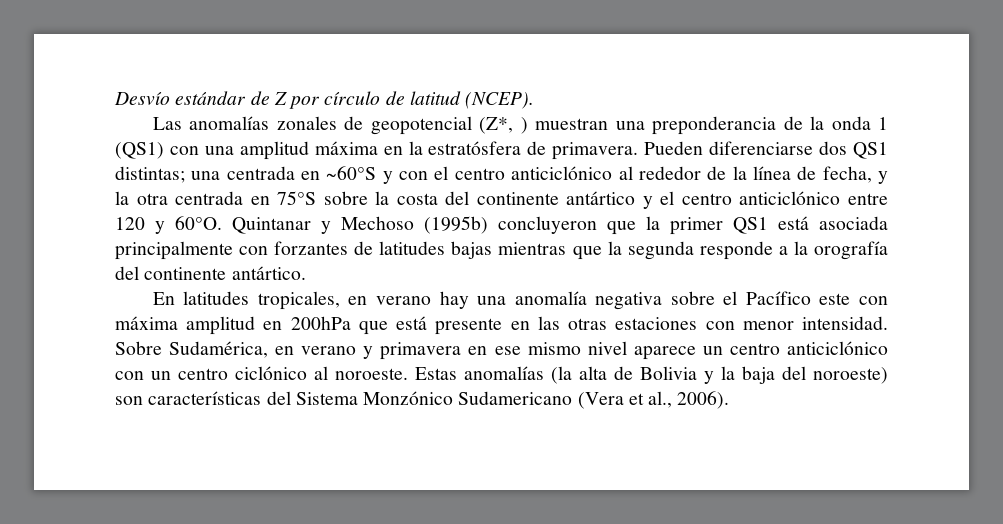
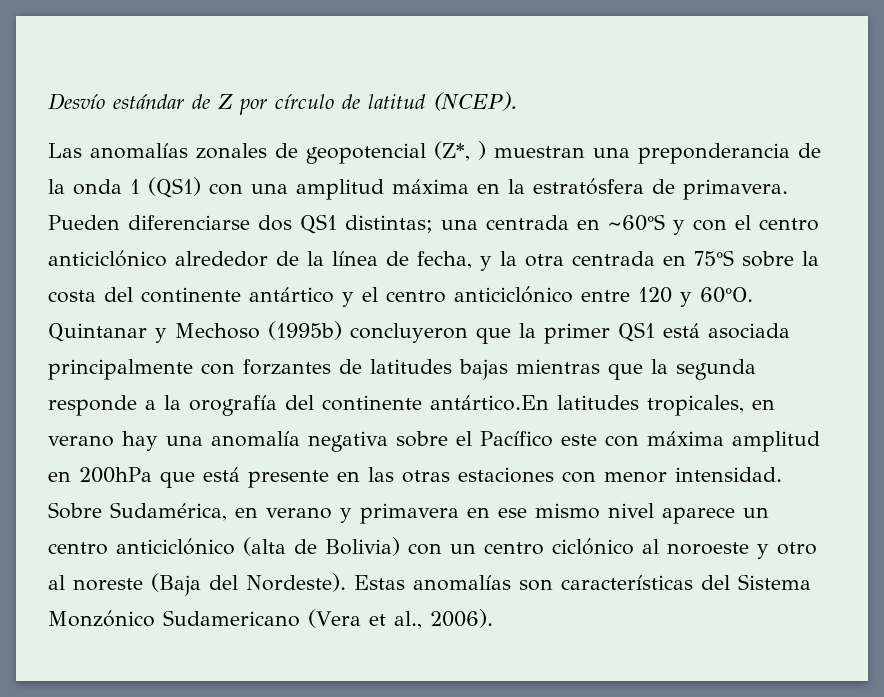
[618,166,701,180] al rededor -> [175,251,268,267] alrededor
[231,266,306,280] [152,292,175,305] antártico. // En -> [430,395,549,411] antártico.En
(889, 348) none -> [243,537,400,556] (alta de Bolivia)
[335,366,888,384] noroeste. Estas anomalías (la alta de Bolivia y la baja del noroeste) -> [667,542,817,559] [48,573,511,596] noroeste y otro al noreste (Baja del Nordeste). Estas anomalías

